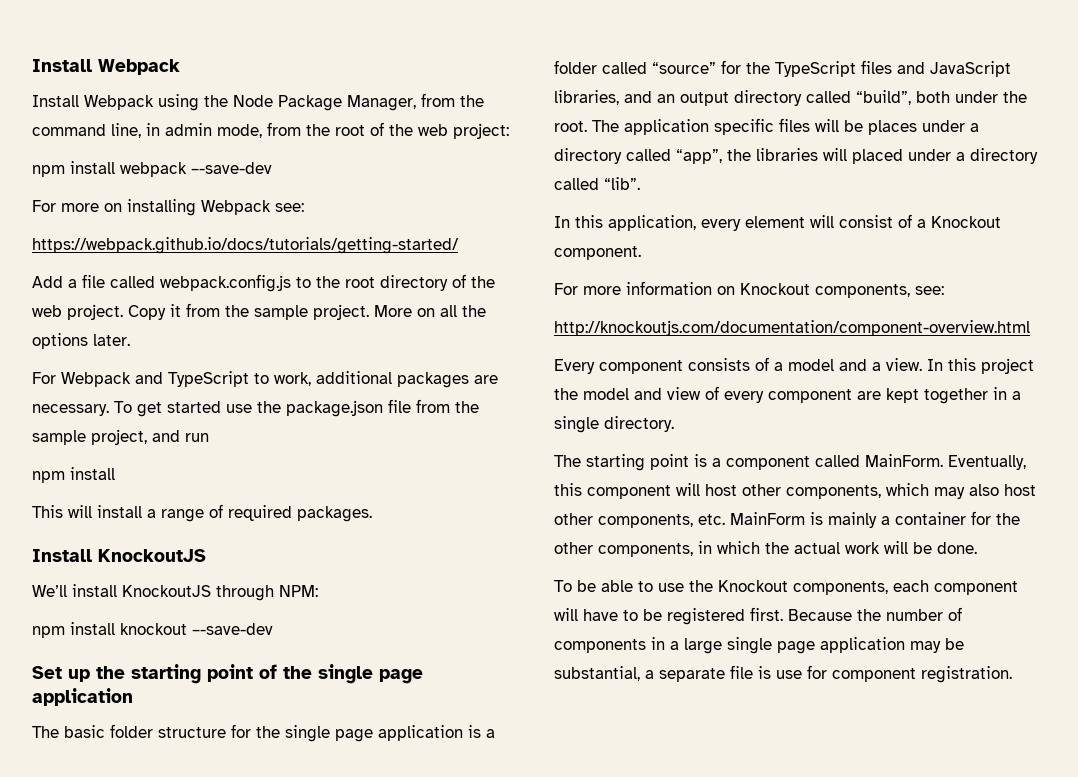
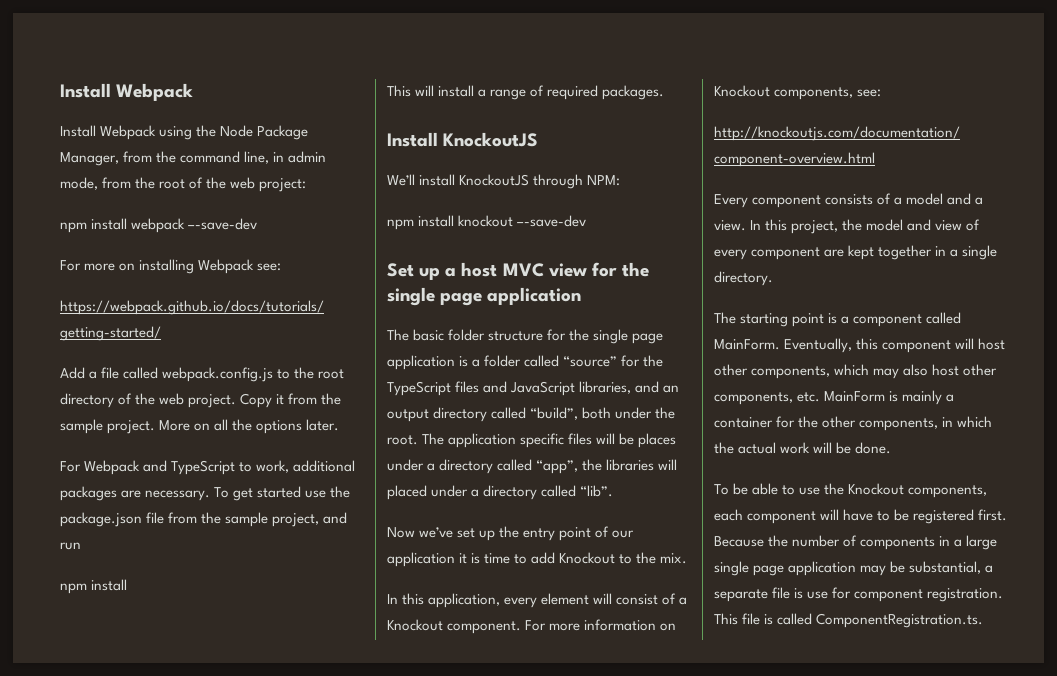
[96,664,277,684] the starting point of -> [445,262,617,277] a host MVC view for
(640, 183) none -> [387,526,635,541] [387,552,688,567] // Now we’ve set up the entry point of our application it is time to add Knockout to the mix.
(641, 253) // -> (522, 627) none
[981,358,1034,374] project -> [791,220,839,234] project,
(1012, 674) none -> [714,613,984,628] This file is called ComponentRegistration.ts.

